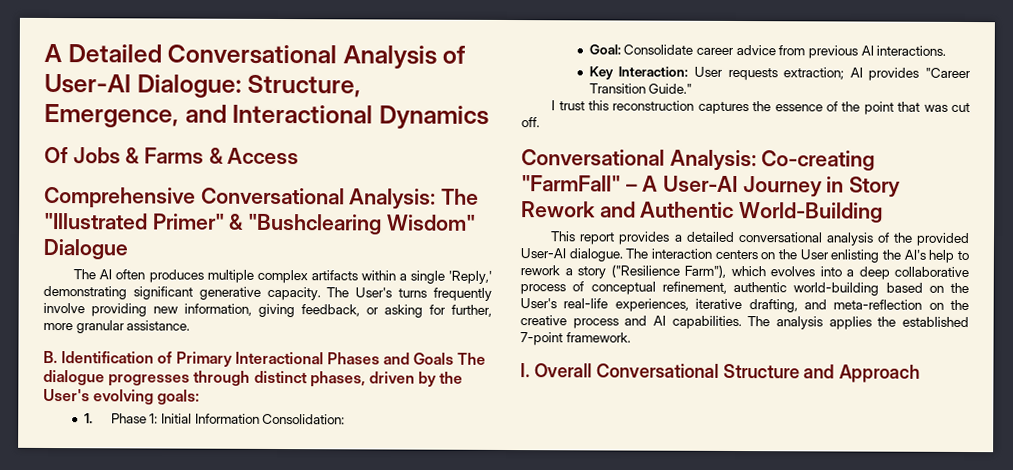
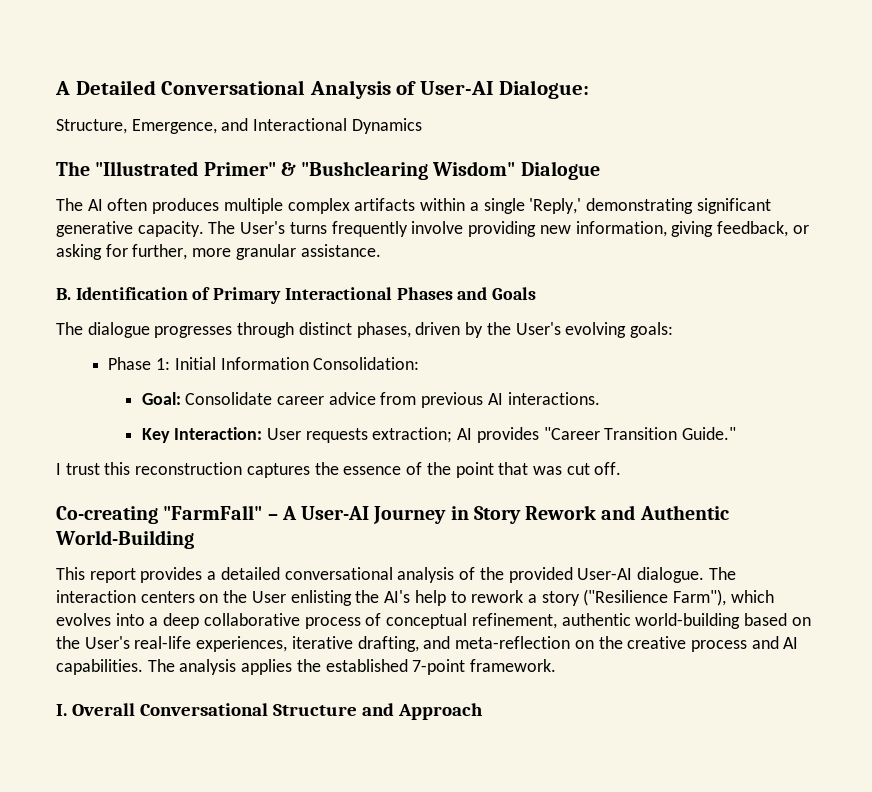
(242, 86) none -> (590, 89) //
[44,146,300,165] [44,186,437,210] Of Jobs & Farms & Access // Comprehensive Conversational Analysis: -> (422, 126) none
(455, 358) none -> (537, 293) //
[84,413,94,424] 1. -> (673, 330) none
[521,149,757,172] Conversational Analysis: -> (622, 468) none

